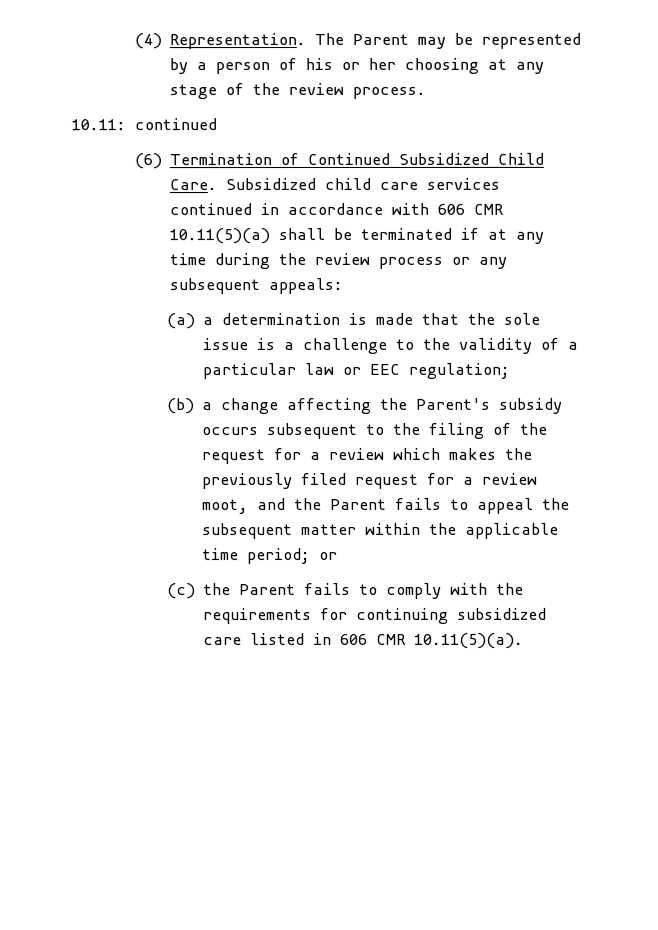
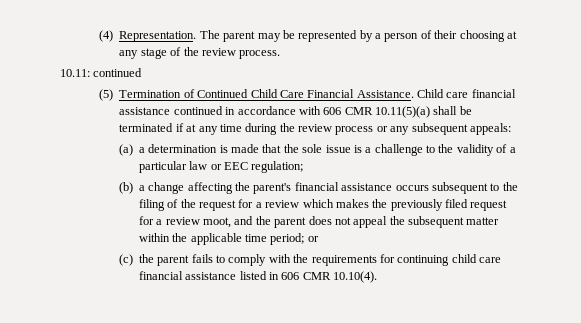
[352,33,410,45] Parent -> [223,31,256,42] parent
[305,57,397,71] his or her -> [434,30,458,39] their
[134,153,163,170] (6) -> [99,89,114,101] (5)
[398,152,545,165] [169,177,501,191] Subsidized Child Care. Subsidized child care services -> [250,89,516,98] [119,107,171,115] Child Care Financial Assistance. Child care financial assistance
[414,397,562,414] Parent's subsidy -> [253,182,393,194] parent's financial assistance
[329,497,469,510] Parent fails to -> [274,216,351,228] parent does not
[238,584,296,596] Parent -> [157,255,190,266] parent
[456,607,547,620] [202,637,242,646] subsidized care -> [451,254,502,263] [138,271,237,280] child care financial assistance
[413,632,524,649] 10.11(5)(a). -> [333,271,378,283] 10.10(4).

